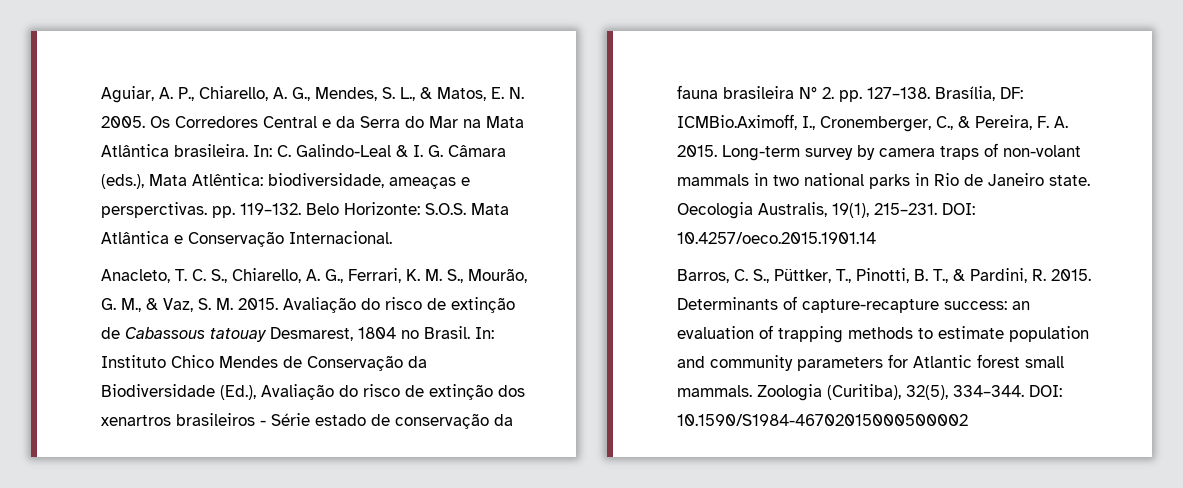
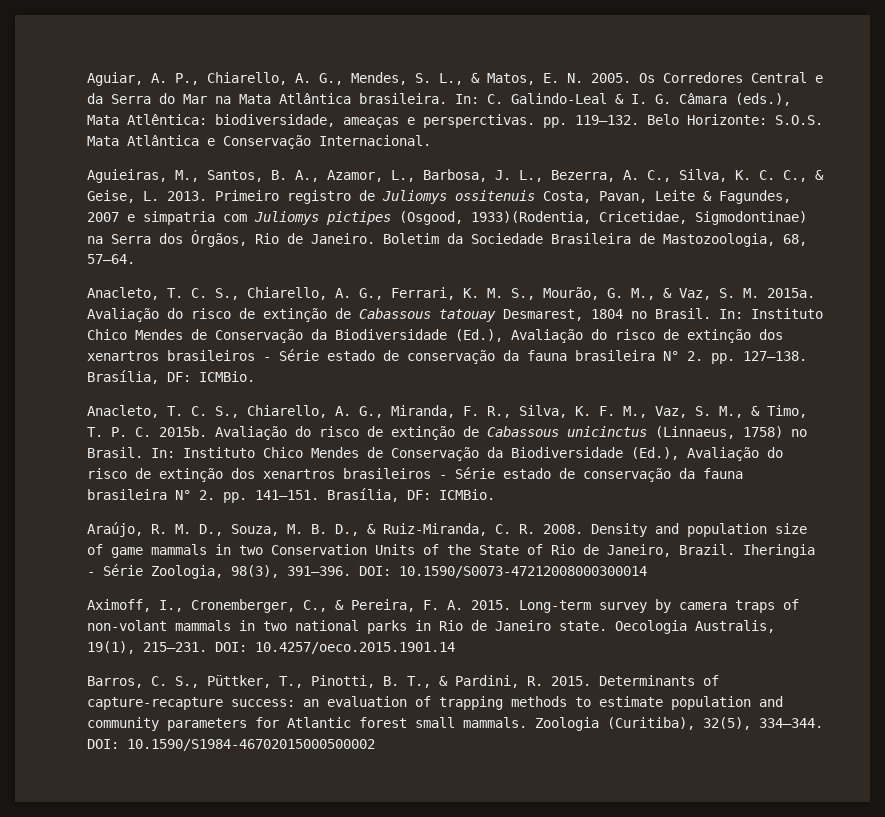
(392, 237) none -> [87,169,825,183] [87,190,792,204] [87,211,808,225] [87,230,808,247] [87,254,136,264] // Aguieiras, M., Santos, B. A., Azamor, L., Barbosa, J. L., Bezerra, A. C., Silva, K. C. C., & Geise, L. 2013. Primeiro registro de Juliomys ossitenuis Costa, Pavan, Leite & Fagundes, 2007 e simpatria com Juliomys pictipes (Osgood, 1933)(Rodentia, Cricetidae, Sigmodontinae) na Serra dos Órgãos, Rio de Janeiro. Boletim da Sociedade Brasileira de Mastozoologia, 68, 57–64.
[237,298,278,310] 2015. -> [767,288,816,298] 2015a.
[676,114,797,130] ICMBio.Aximoff, -> [199,371,256,382] [87,405,808,418] [87,426,808,440] [87,447,784,461] [87,467,744,482] [87,488,496,503] [87,522,808,537] [87,544,816,558] [87,564,648,579] [87,599,152,612] ICMBio. // Anacleto, T. C. S., Chiarello, A. G., Miranda, F. R., Silva, K. F. M., Vaz, S. M., & Timo, T. P. C. 2015b. Avaliação do risco de extinção de Cabassous unicinctus (Linnaeus, 1758) no Brasil. In: Instituto Chico Mendes de Conservação da Biodiversidade (Ed.), Avaliação do risco de extinção dos xenartros brasileiros - Série estado de conservação da fauna brasileira N° 2. pp. 141–151. Brasília, DF: ICMBio. // Araújo, R. M. D., Souza, M. B. D., & Ruiz-Miranda, C. R. 2008. Density and population size of game mammals in two Conservation Units of the State of Rio de Janeiro, Brazil. Iheringia - Série Zoologia, 98(3), 391–396. DOI: 10.1590/S0073-47212008000300014 // Aximoff,

